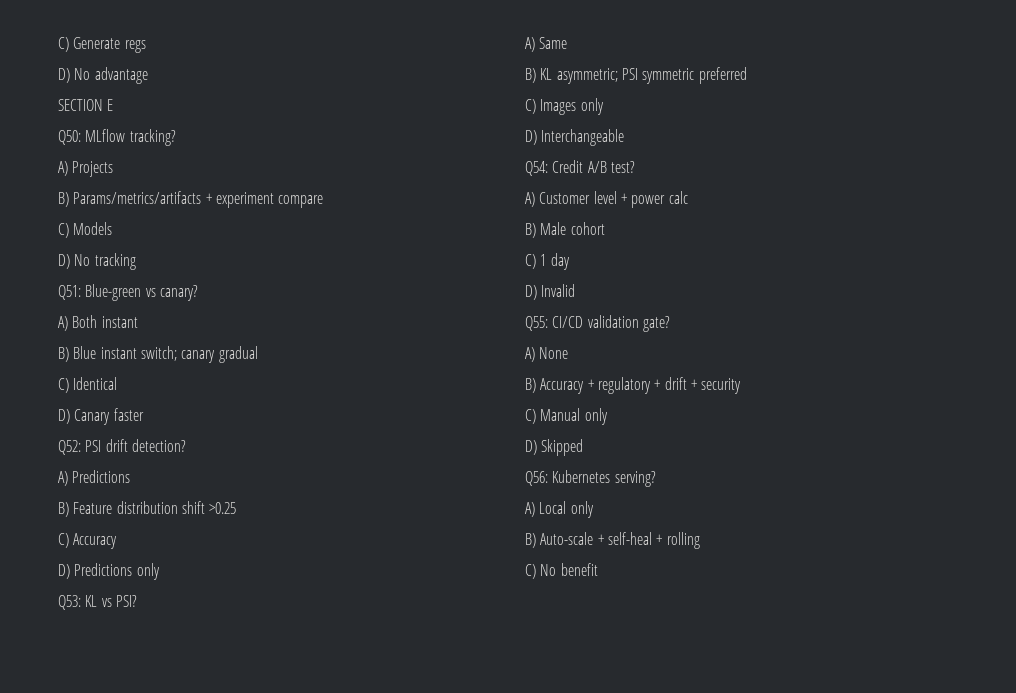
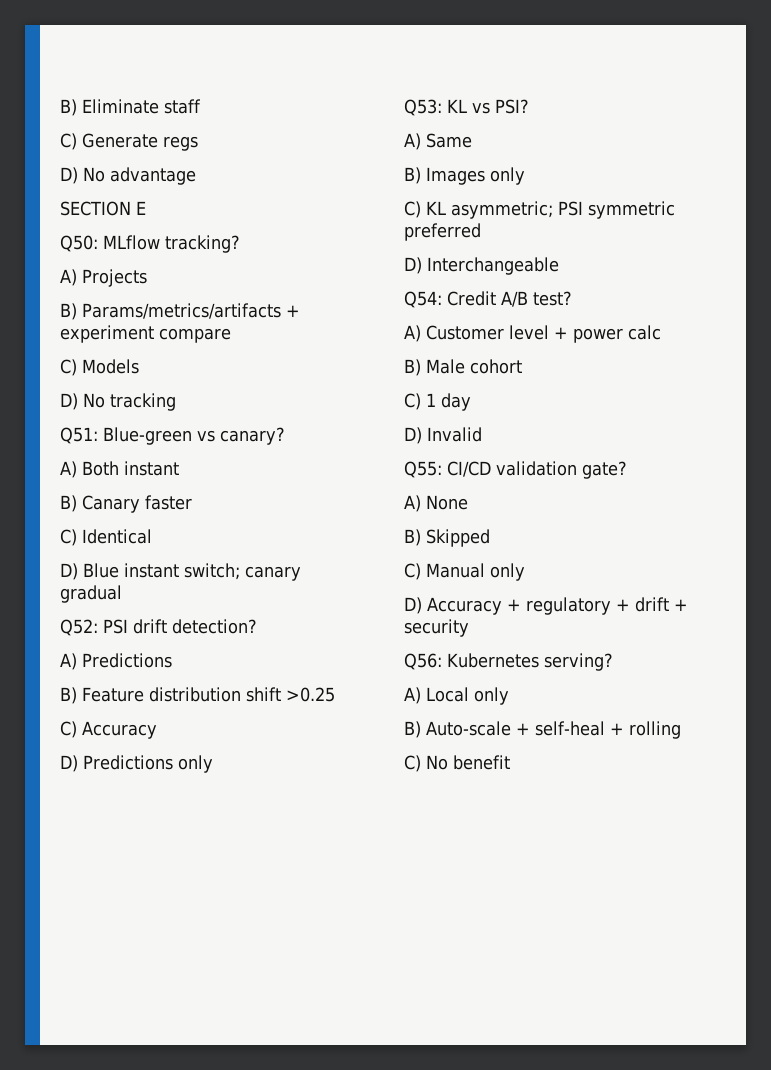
(58, 44) none -> [60,99,201,116] B) Eliminate staff //
(69, 354) none -> [82,495,192,513] [60,529,152,546] [60,563,78,580] Canary faster // C) Identical // D)
[58,377,118,393] [58,408,144,425] // C) Identical // D) Canary faster -> (122, 594) none
(536, 75) none -> [426,167,525,185] [404,201,421,218] Images only // C)
[525,98,604,115] // C) Images only -> (481, 232) none
(536, 385) none -> [426,529,490,547] [404,563,525,581] [404,597,422,614] Skipped // C) Manual only // D)
[525,408,608,425] [525,439,584,456] // C) Manual only // D) Skipped -> (469, 628) none

